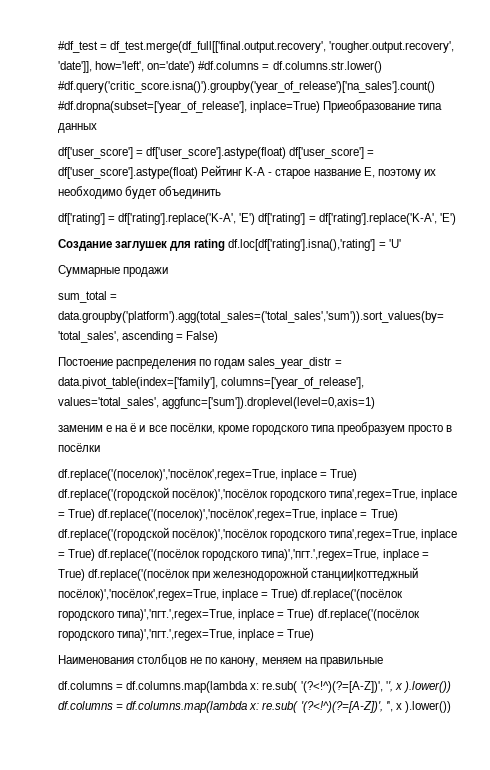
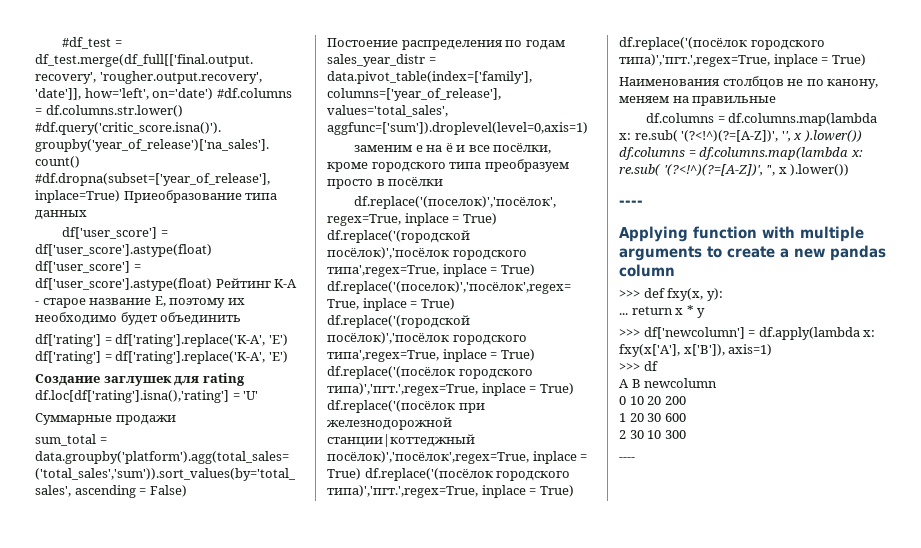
(451, 707) none -> [619,200,643,206] [619,226,864,242] [619,245,886,261] [619,264,675,277] [619,288,723,301] [619,305,706,318] [619,327,876,340] [619,344,773,357] [619,361,658,371] [619,378,718,388] [619,396,686,405] [619,413,686,422] [619,430,686,439] [619,457,635,461] // ---- // Applying function with multiple arguments to create a new pandas column // >>> def fxy(x, y): // ... return x * y // >>> df['newcolumn'] = df.apply(lambda x: fxy(x['A'], x['B']), axis=1) // >>> df // A B newcolumn // 0 10 20 200 // 1 20 30 600 // 2 30 10 300 // ----

